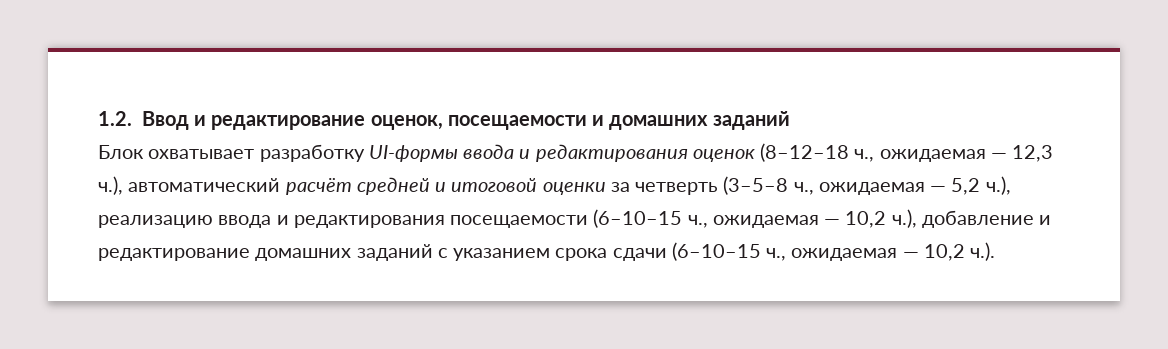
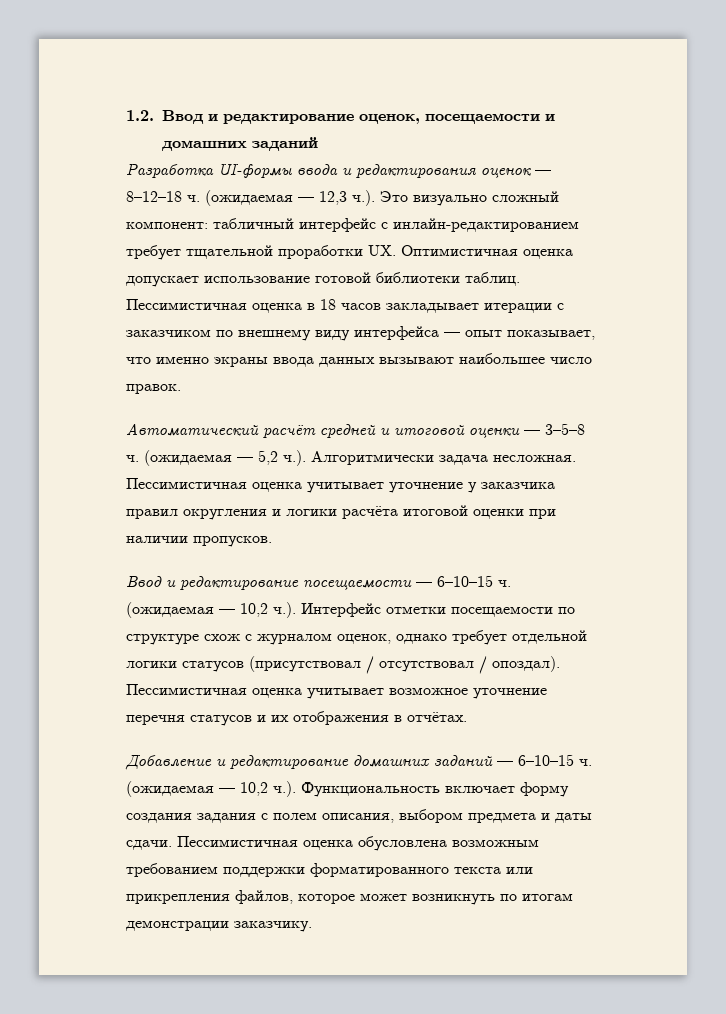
[98,144,365,162] Блок охватывает разработку -> [126,163,214,179] Разработка
[760,143,1054,162] [98,176,281,195] (8–12–18 ч., ожидаемая — 12,3 ч.), автоматический -> [535,170,551,175] [126,190,559,206] [126,218,579,232] [126,245,573,260] [126,272,520,287] [126,299,564,313] [126,326,595,341] [126,353,592,367] [126,384,181,394] [126,423,259,437] — 8–12–18 ч. (ожидаемая — 12,3 ч.). Это визуально сложный компонент: табличный интерфейс с инлайн-редактированием требует тщательной проработки UX. Оптимистичная оценка допускает использование готовой библиотеки таблиц. Пессимистичная оценка в 18 часов закладывает итерации с заказчиком по внешнему виду интерфейса — опыт показывает, что именно экраны ввода данных вызывают наибольшее число правок. // Автоматический
[610,176,1011,195] [98,209,1052,228] [98,242,996,261] за четверть (3–5–8 ч., ожидаемая — 5,2 ч.), реализацию ввода и редактирования посещаемости (6–10–15 ч., ожидаемая — 10,2 ч.), добавление и редактирование домашних заданий с указанием срока сдачи (6–10–15 ч., ожидаемая — 10,2 ч.). -> [524,423,585,435] [126,450,576,466] [126,478,555,493] [126,505,556,520] [126,536,272,547] [126,575,511,591] [126,602,575,618] [126,630,587,645] [126,656,560,674] [126,684,547,699] [126,711,467,726] [125,754,592,770] [126,781,569,797] [126,809,592,823] [126,836,539,851] [126,863,533,877] [126,890,573,905] [126,920,312,932] — 3–5–8 ч. (ожидаемая — 5,2 ч.). Алгоритмически задача несложная. Пессимистичная оценка учитывает уточнение у заказчика правил округления и логики расчёта итоговой оценки при наличии пропусков. // Ввод и редактирование посещаемости — 6–10–15 ч. (ожидаемая — 10,2 ч.). Интерфейс отметки посещаемости по структуре схож с журналом оценок, однако требует отдельной логики статусов (присутствовал / отсутствовал / опоздал). Пессимистичная оценка учитывает возможное уточнение перечня статусов и их отображения в отчётах. // Добавление и редактирование домашних заданий — 6–10–15 ч. (ожидаемая — 10,2 ч.). Функциональность включает форму создания задания с полем описания, выбором предмета и даты сдачи. Пессимистичная оценка обусловлена возможным требованием поддержки форматированного текста или прикрепления файлов, которое может возникнуть по итогам демонстрации заказчику.

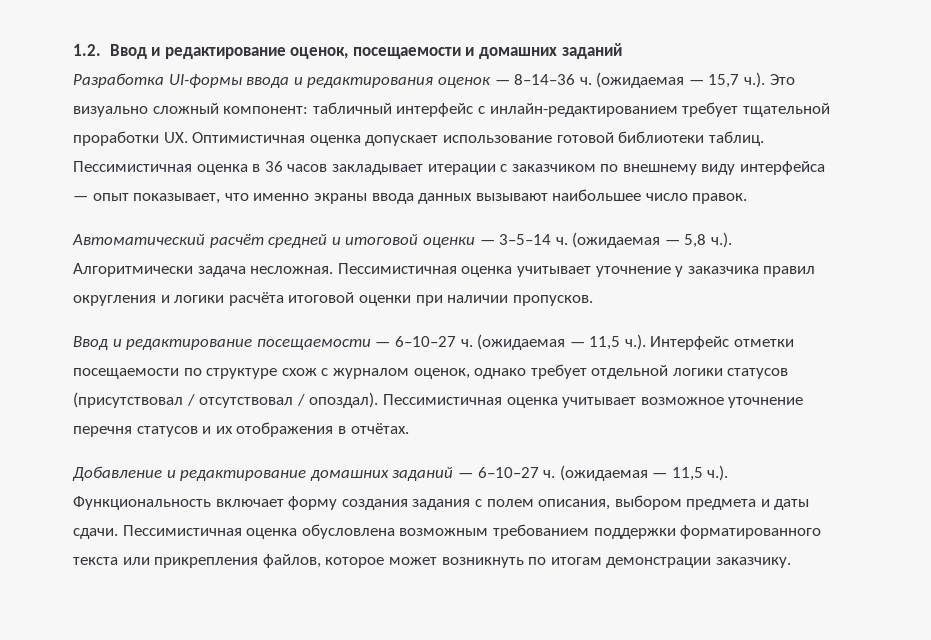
[126,190,347,206] 8–12–18 ч. (ожидаемая — 12,3 -> [514,72,740,88] 8–14–36 ч. (ожидаемая — 15,7
[320,299,336,310] 18 -> [264,161,283,172] 36
[545,423,585,435] [126,450,278,466] 3–5–8 ч. (ожидаемая — 5,2 -> [499,232,707,248] 3–5–14 ч. (ожидаемая — 5,8
[437,575,511,587] [126,602,268,618] 6–10–15 ч. (ожидаемая — 10,2 -> [394,334,621,350] 6–10–27 ч. (ожидаемая — 11,5
[518,754,592,766] [126,781,268,797] 6–10–15 ч. (ожидаемая — 10,2 -> [477,465,703,481] 6–10–27 ч. (ожидаемая — 11,5

